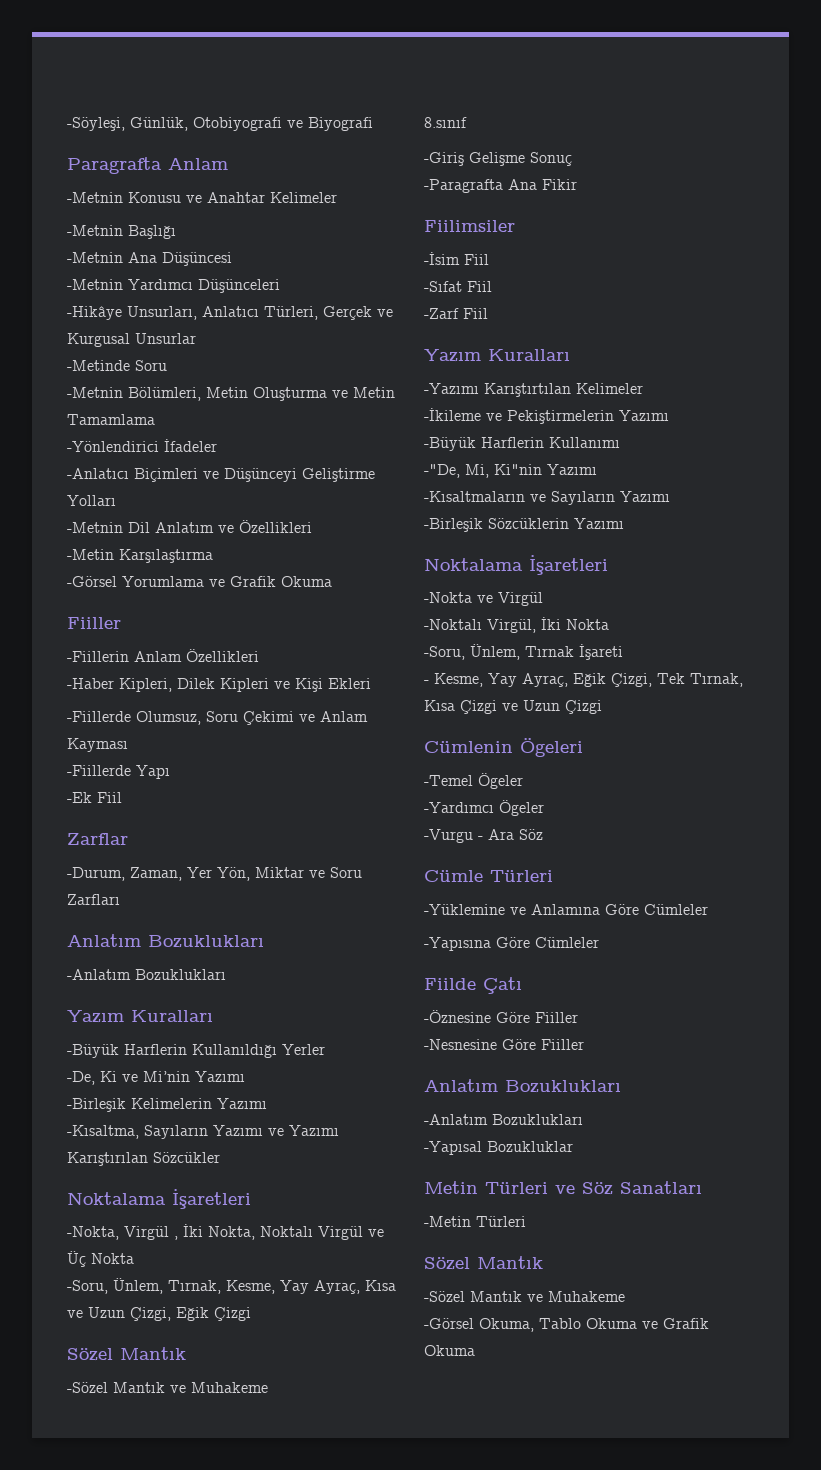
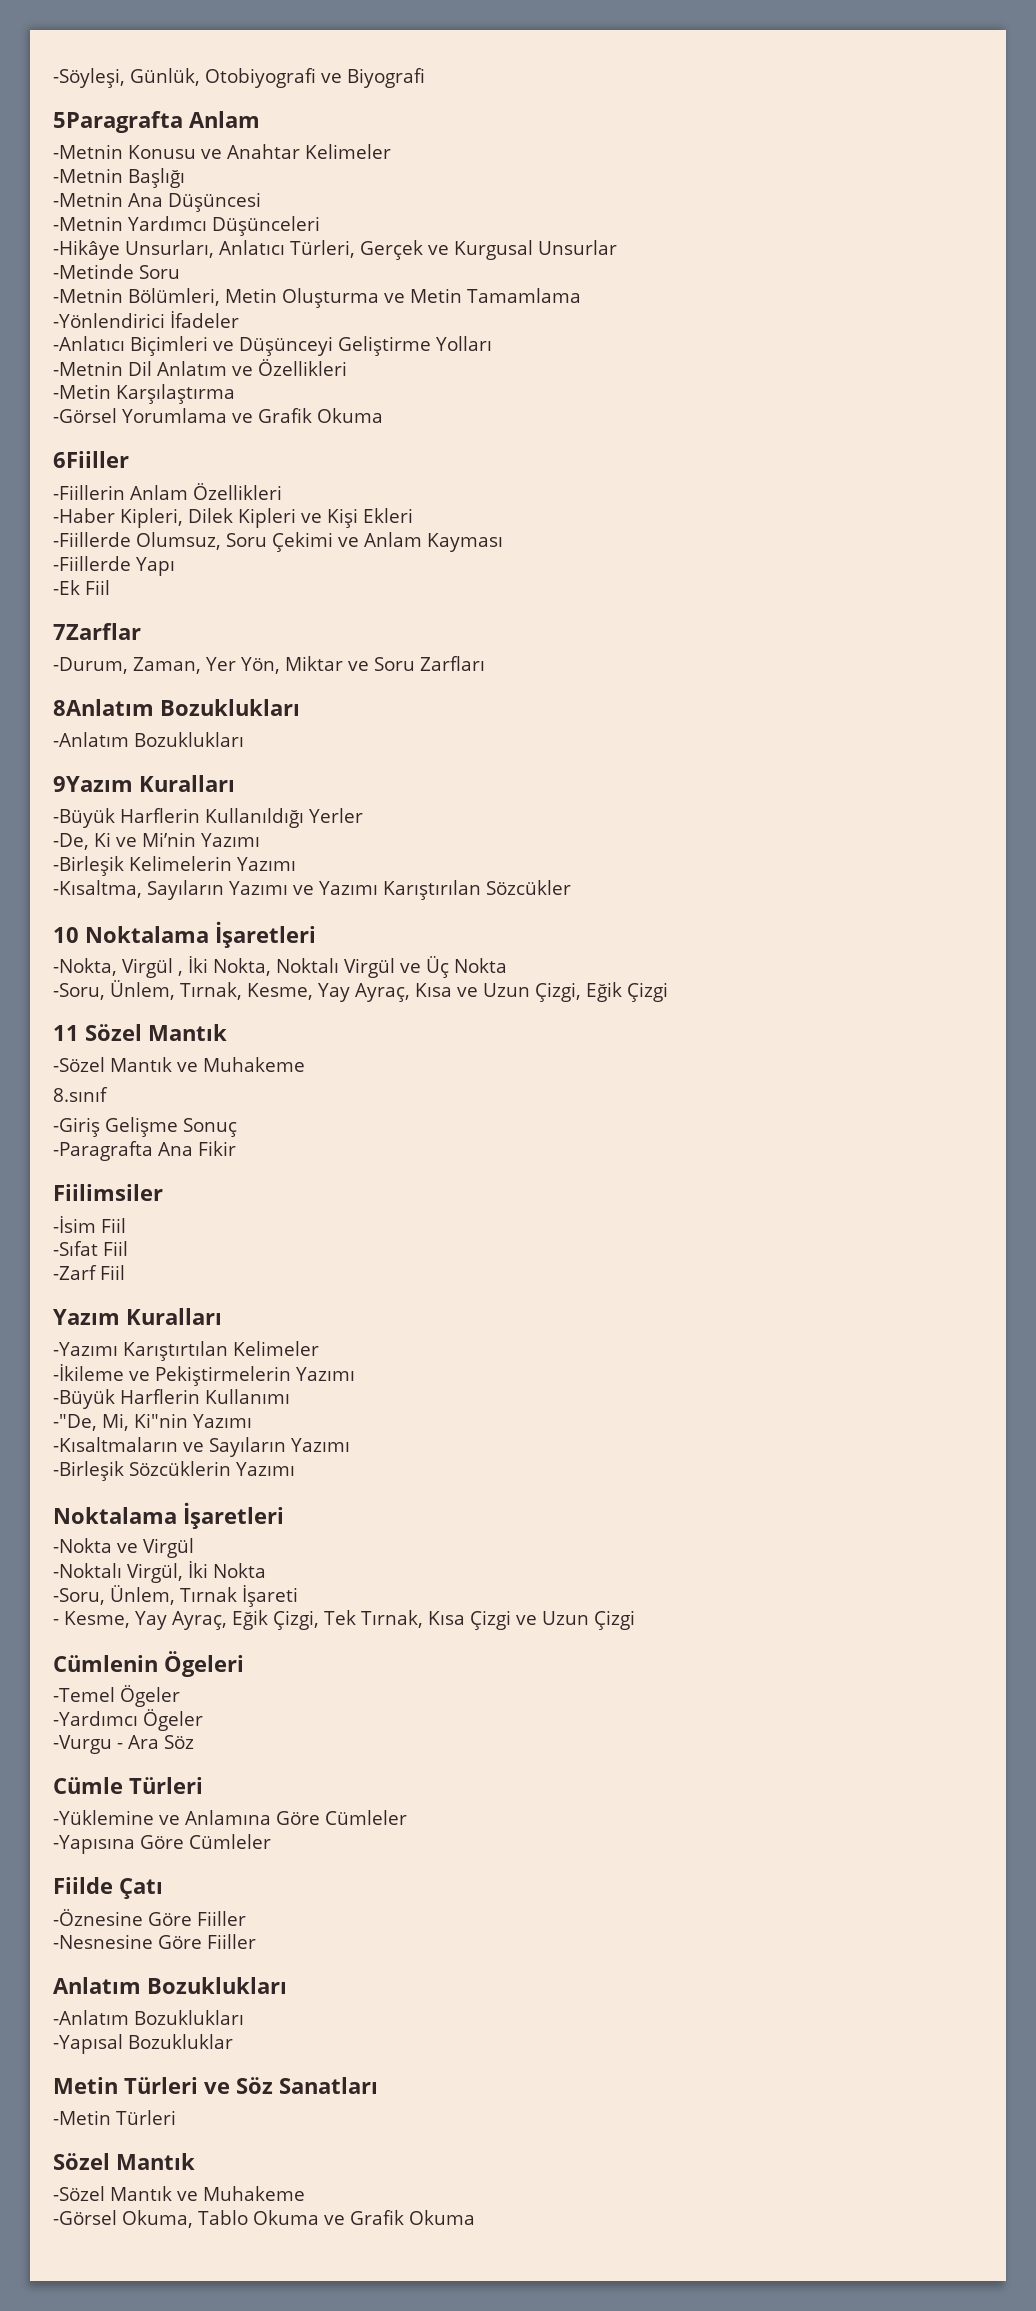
[67,157,162,174] Paragrafta -> [53,111,183,133] 5Paragrafta
[67,617,121,629] Fiiller -> [53,451,129,468] 6Fiiller
[67,833,128,845] Zarflar -> [53,623,141,640] 7Zarflar
[67,934,264,949] [67,969,226,980] [67,1010,124,1024] Anlatım Bozuklukları // -Anlatım Bozuklukları // Yazım -> [53,699,300,716] [53,732,244,747] [53,776,133,792] 8Anlatım Bozuklukları // -Anlatım Bozuklukları // 9Yazım
(220, 1157) none -> [53,927,79,943] 10
(251, 1314) none -> [53,1025,79,1041] 11

